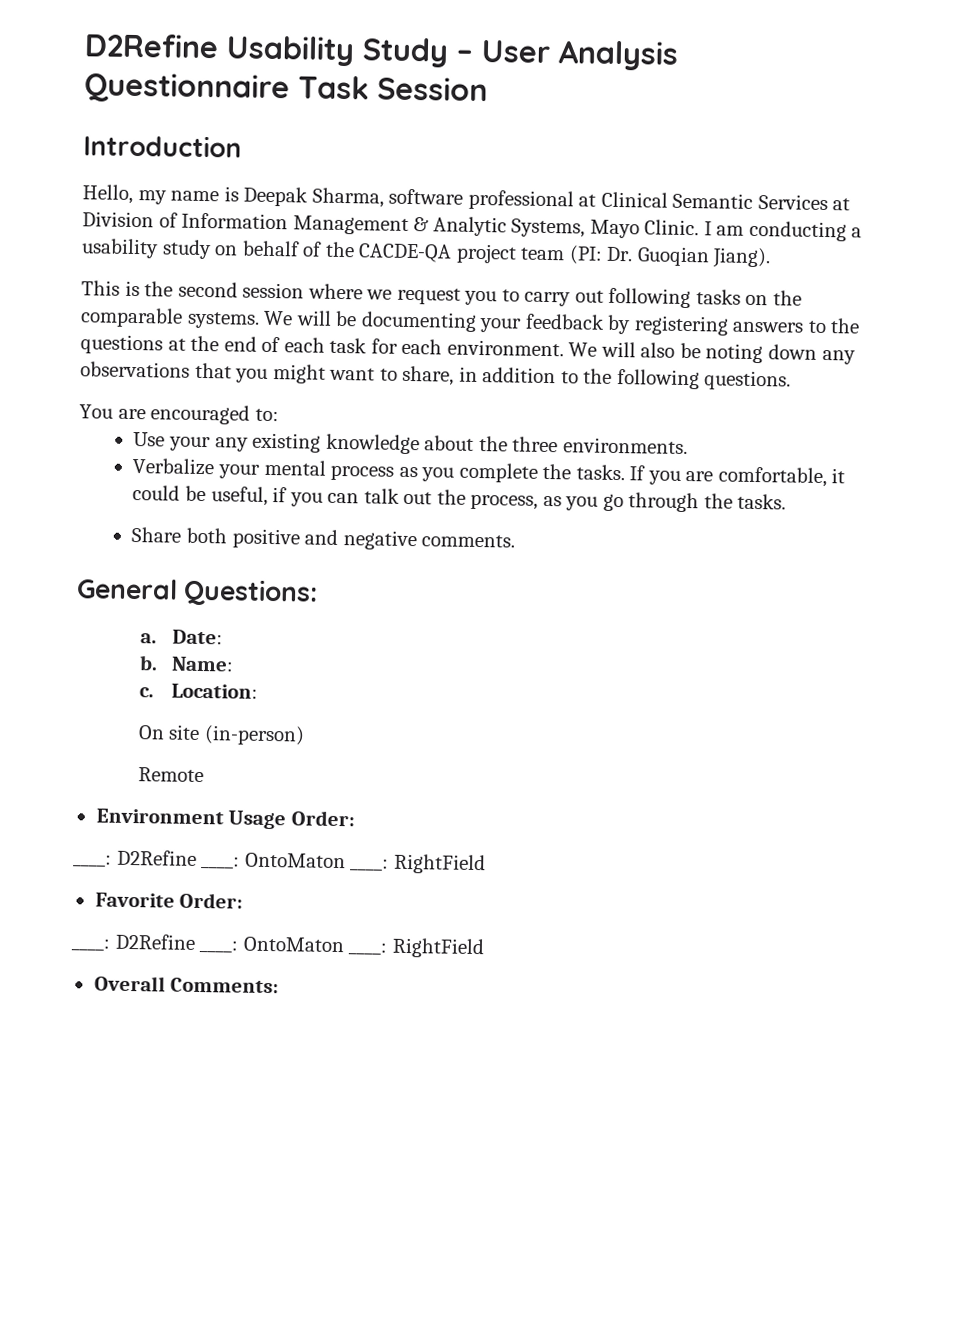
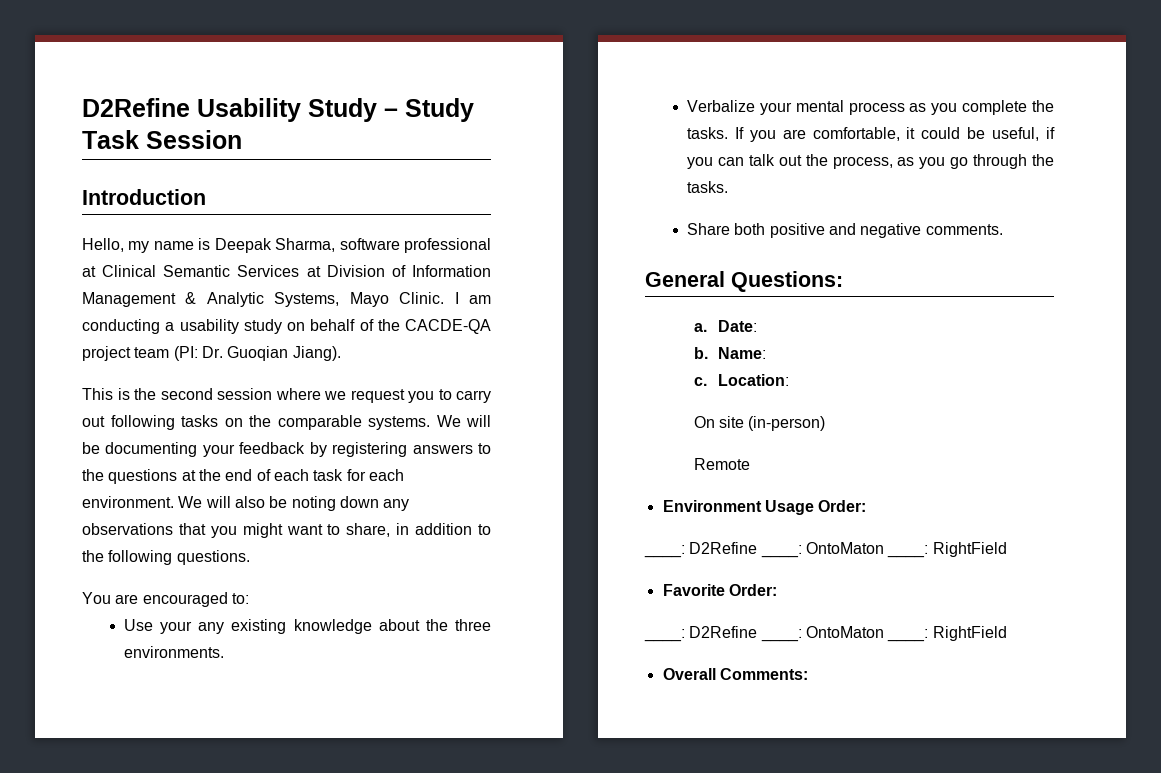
[481,40,679,71] [84,72,290,105] User Analysis Questionnaire -> [405,98,474,122] Study

